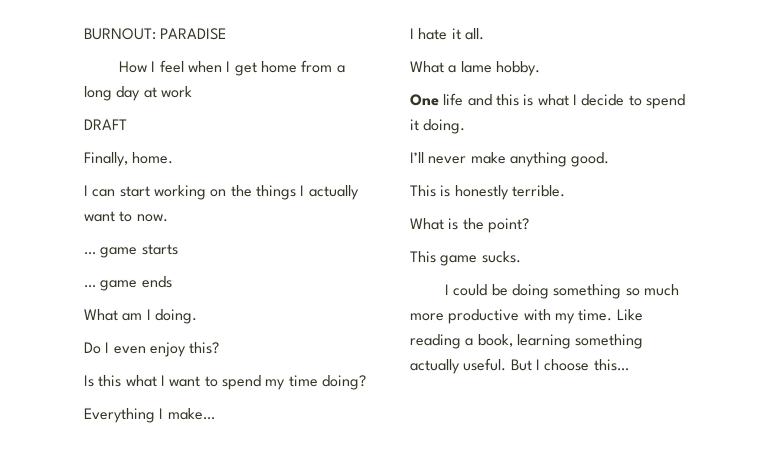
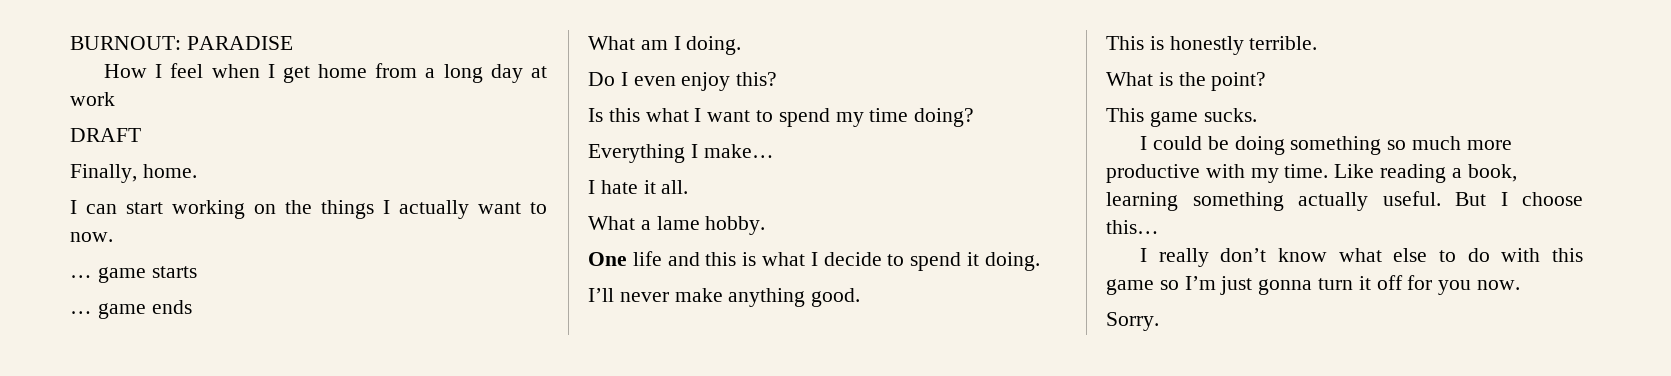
(629, 365) none -> [1140,248,1583,267] [1106,275,1521,295] [1106,312,1159,331] // I really don’t know what else to do with this game so I’m just gonna turn it off for you now. // Sorry.

